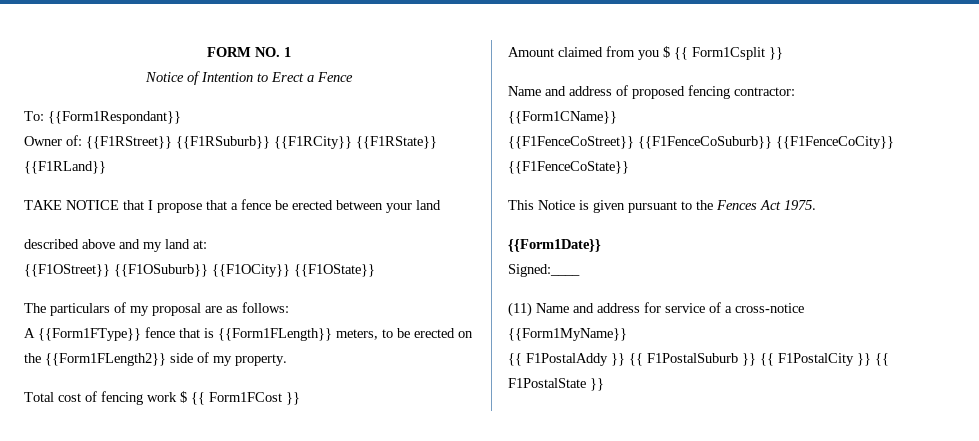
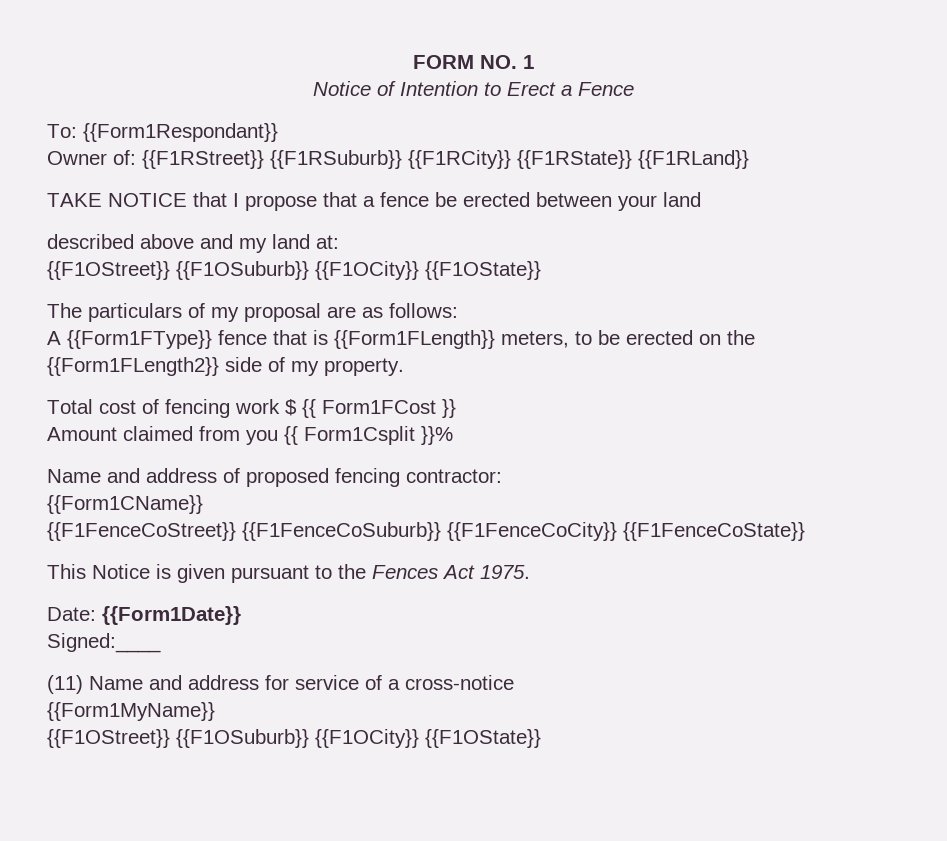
[663,46,670,58] $ -> (278, 437) none
[769,47,783,60] }} -> [421,426,453,445] }}%
(816, 205) none -> [47,607,96,621] Date:
[508,353,889,366] [508,378,604,391] {{ F1PostalAddy }} {{ F1PostalSuburb }} {{ F1PostalCity }} {{ F1PostalState }} -> [47,729,541,748] {{F1OStreet}} {{F1OSuburb}} {{F1OCity}} {{F1OState}}

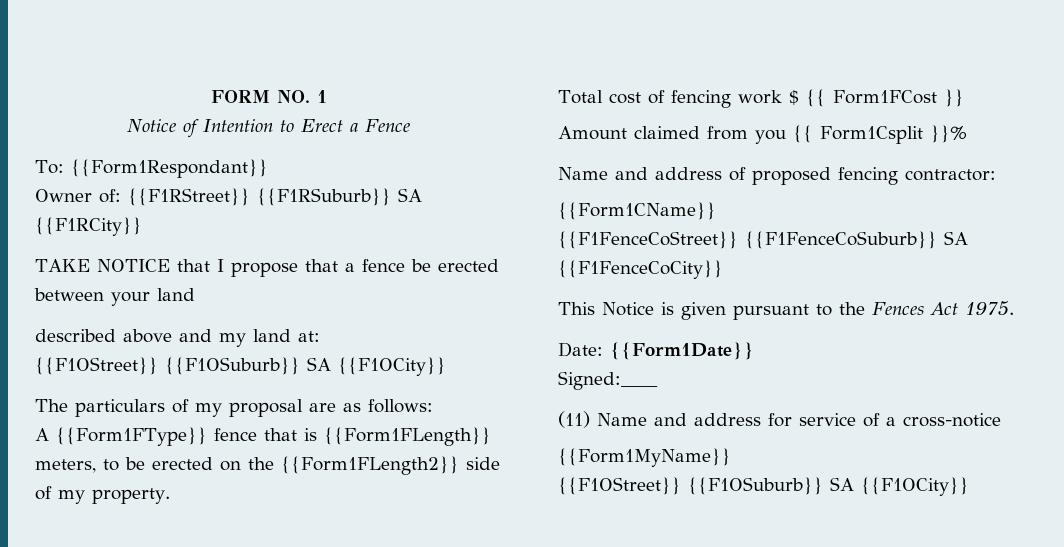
(402, 159) none -> [398,188,422,202] SA
[517,150,749,169] {{F1RState}} {{F1RLand}} -> (142, 226) none
[315,261,541,280] {{F1OCity}} {{F1OState}} -> [307,357,446,376] SA {{F1OCity}}
(441, 531) none -> [944,231,968,245] SA
[623,522,805,541] {{F1FenceCoState}} -> (723, 269) none
[315,729,541,748] {{F1OCity}} {{F1OState}} -> [830,477,969,496] SA {{F1OCity}}

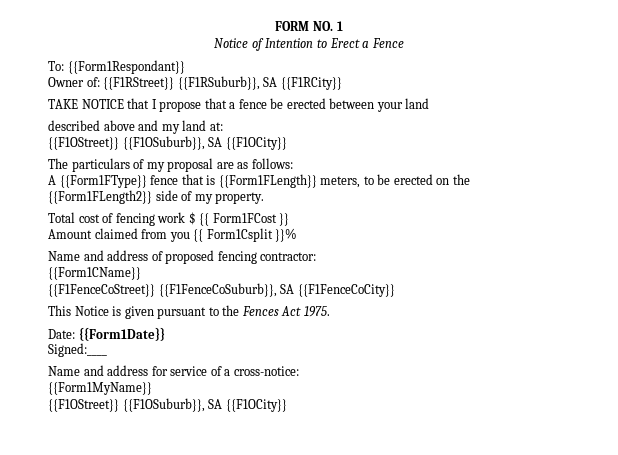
[257,188,391,206] {{F1RSuburb}} -> [177,76,260,90] {{F1RSuburb}},
[165,357,300,375] {{F1OSuburb}} -> [122,136,205,150] {{F1OSuburb}},
[745,231,937,249] {{F1FenceCoSuburb}} -> [158,283,277,297] {{F1FenceCoSuburb}},
[558,411,590,428] (11) -> (107, 350) none
[903,413,1001,427] cross-notice -> [233,366,299,376] cross-notice:
[688,477,823,495] {{F1OSuburb}} -> [122,398,205,412] {{F1OSuburb}},

